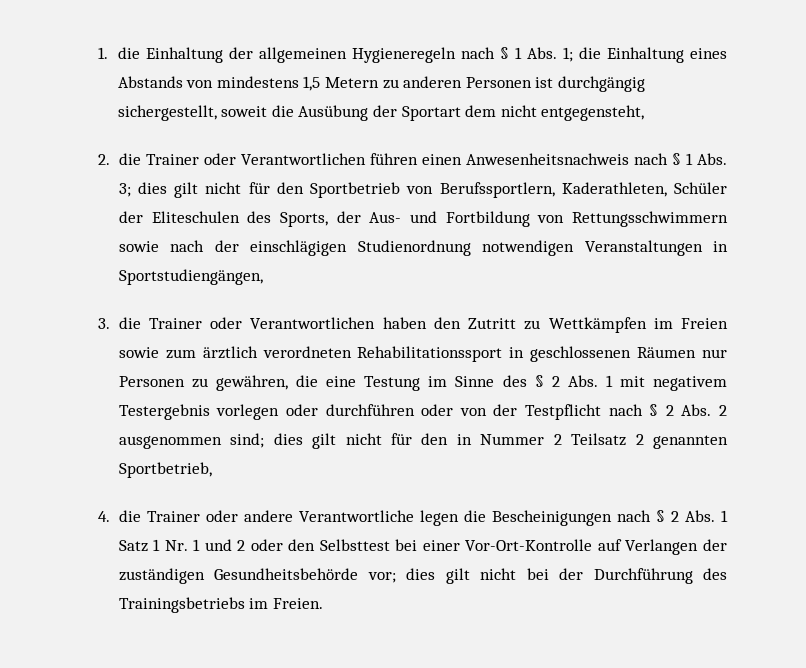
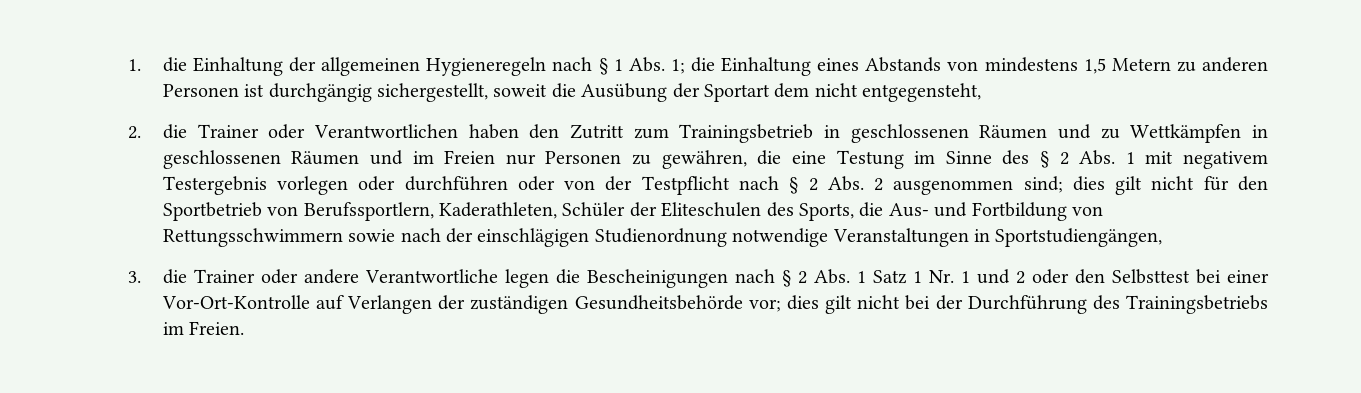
[369,153,728,165] [118,182,727,198] [118,211,728,227] [118,240,728,256] [118,269,263,285] [98,317,728,333] [118,346,697,362] führen einen Anwesenheitsnachweis nach § 1 Abs. 3; dies gilt nicht für den Sportbetrieb von Berufssportlern, Kaderathleten, Schüler der Eliteschulen des Sports, der Aus- und Fortbildung von Rettungsschwimmern sowie nach der einschlägigen Studienordnung notwendigen Veranstaltungen in Sportstudiengängen, // 3. die Trainer oder Verantwortlichen haben den Zutritt zu Wettkämpfen im Freien sowie zum ärztlich verordneten Rehabilitationssport in geschlossenen Räumen -> [468,124,1268,143] [162,150,496,169] haben den Zutritt zum Trainingsbetrieb in geschlossenen Räumen und zu Wettkämpfen in geschlossenen Räumen und im Freien
[456,433,728,449] [118,462,212,478] [98,511,111,522] in Nummer 2 Teilsatz 2 genannten Sportbetrieb, // 4. -> [162,202,1104,221] [162,228,1163,247] [127,271,141,283] Sportbetrieb von Berufssportlern, Kaderathleten, Schüler der Eliteschulen des Sports, die Aus- und Fortbildung von Rettungsschwimmern sowie nach der einschlägigen Studienordnung notwendige Veranstaltungen in Sportstudiengängen, // 3.

